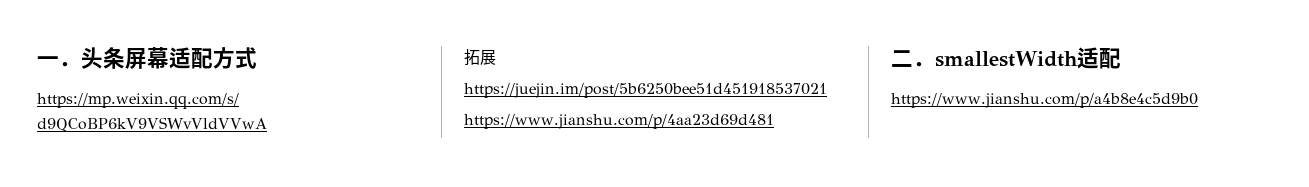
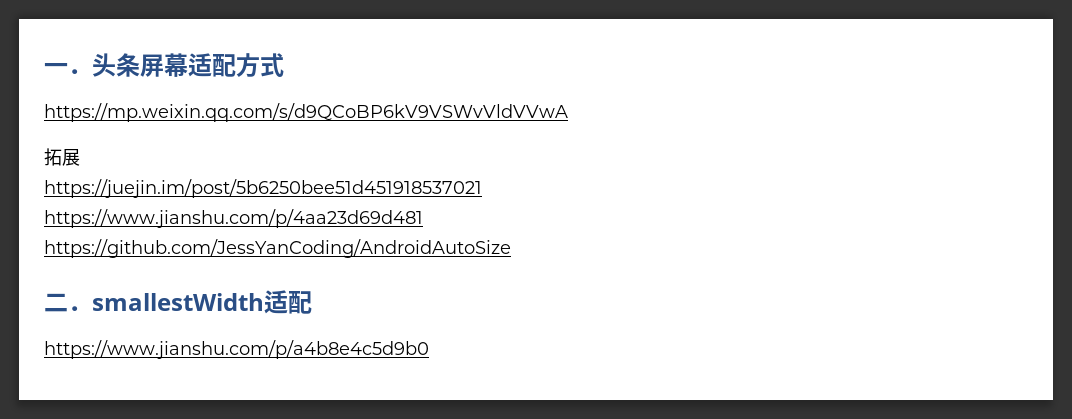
(774, 121) none -> [44,239,511,258] // https://github.com/JessYanCoding/AndroidAutoSize

